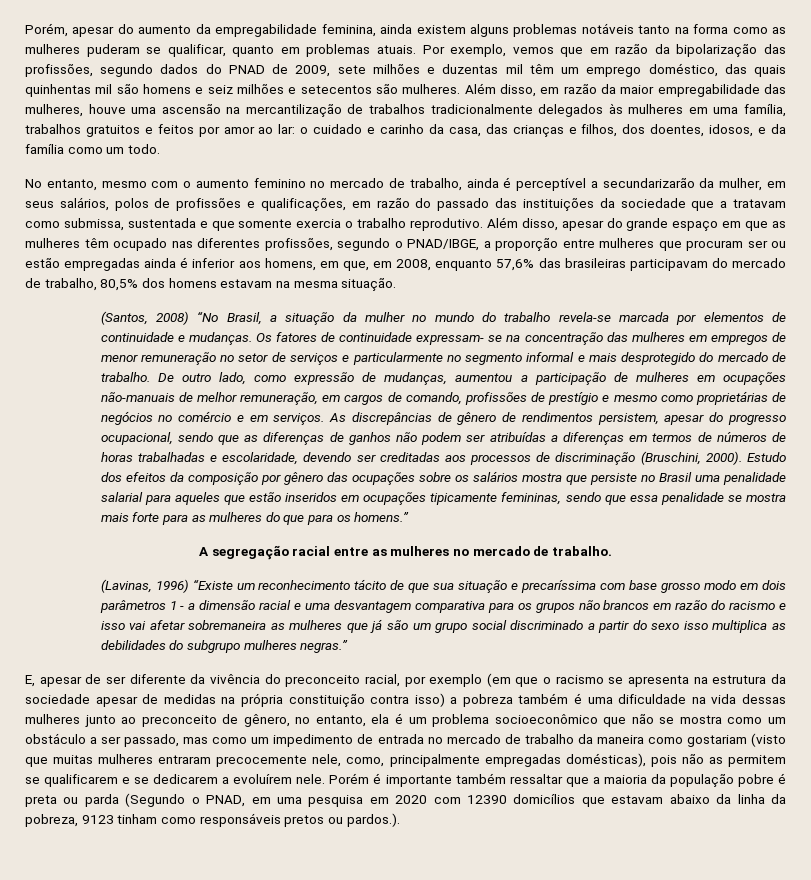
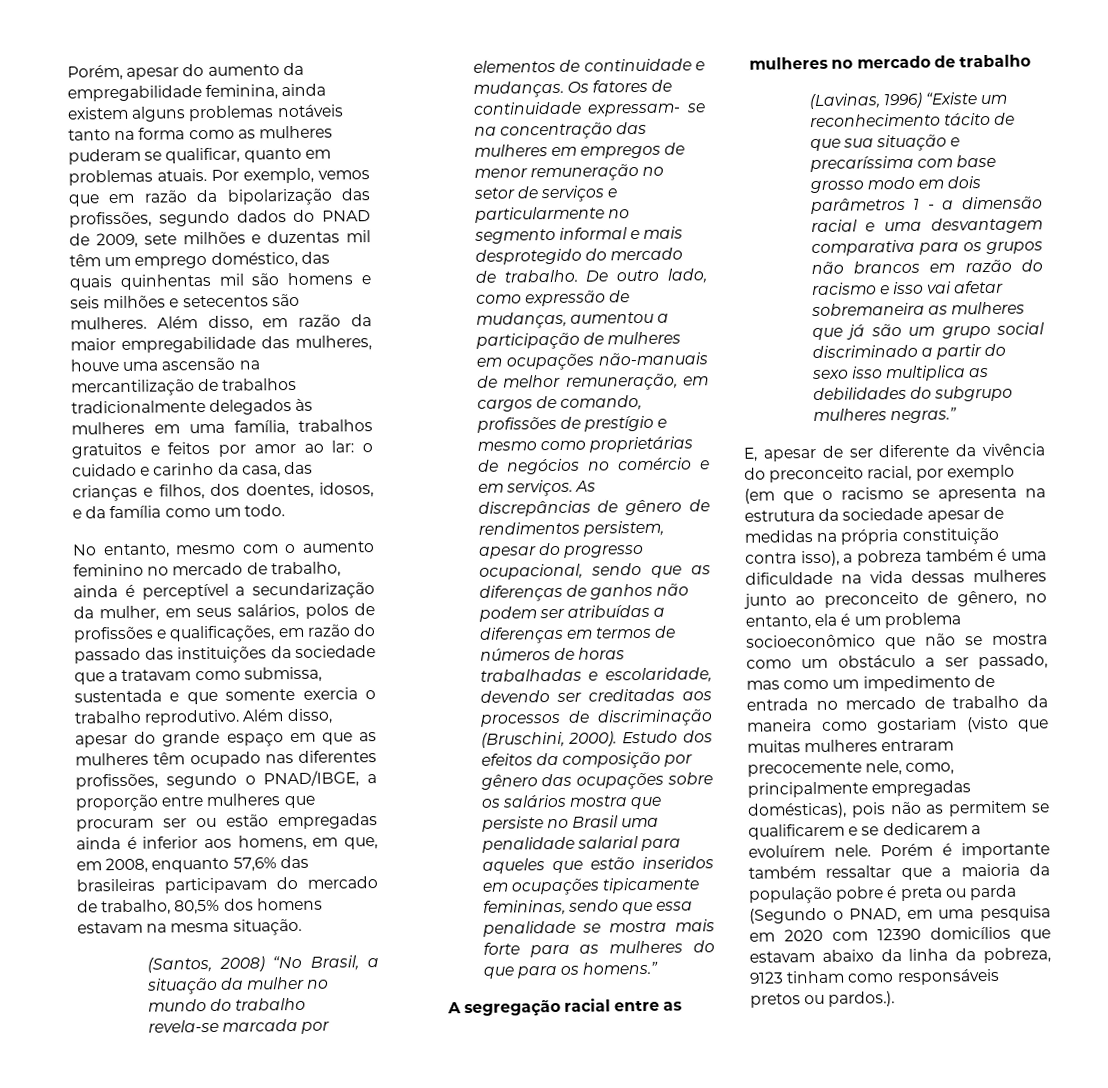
[207,85,233,94] seiz -> [70,296,100,309] seis
[602,178,695,188] secundarizarão -> [252,582,375,600] secundarização
[551,546,612,556] trabalho. -> [958,54,1031,68] trabalho
[414,693,445,707] isso) -> [800,550,840,567] isso),

